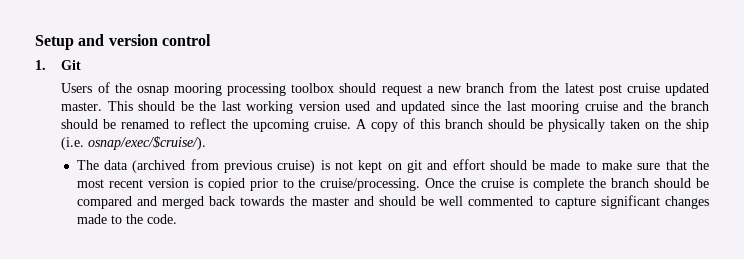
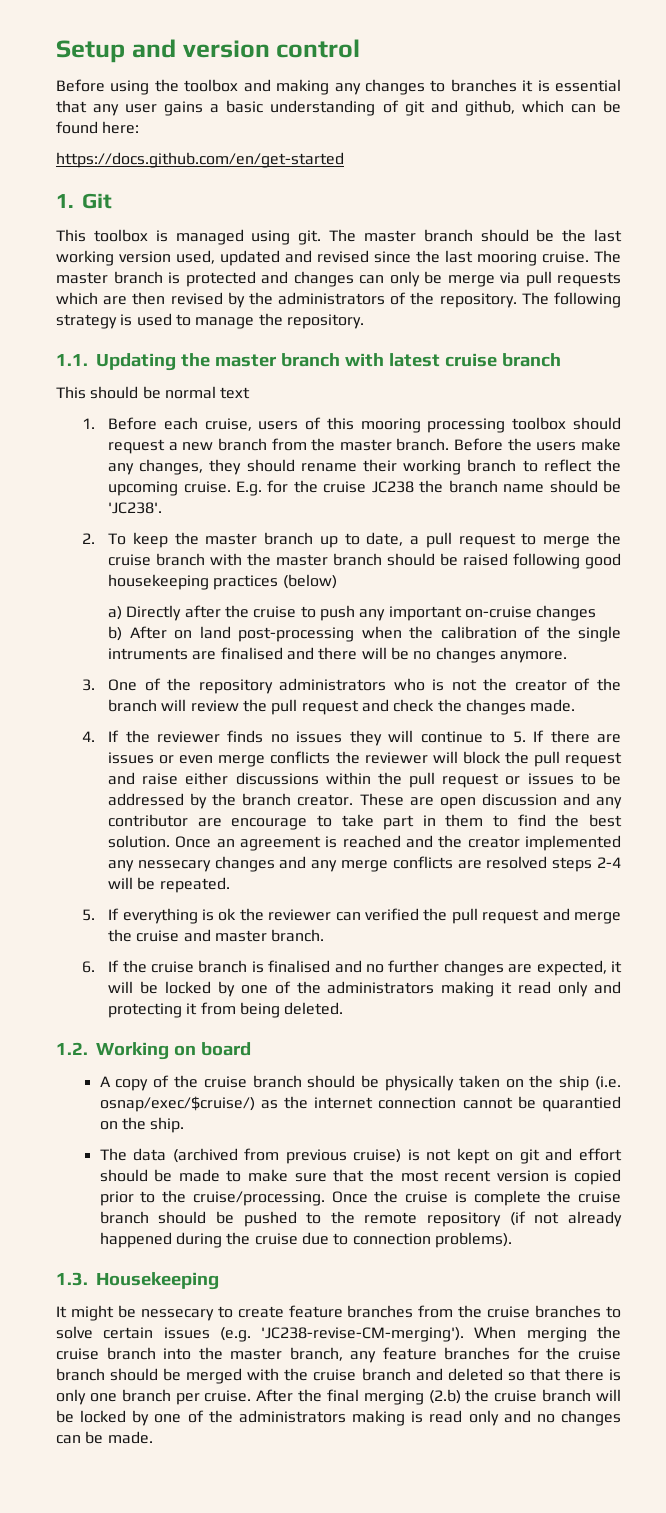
[35,60,82,70] [61,82,169,96] 1. Git // Users of the osnap -> [56,79,621,95] [56,100,622,116] [56,121,140,134] [56,152,344,168] [56,193,113,209] [56,229,622,245] [56,250,621,266] [56,271,621,287] [56,292,621,308] [56,313,364,329] [56,353,561,371] [56,386,251,399] [82,417,354,431] Before using the toolbox and making any changes to branches it is essential that any user gains a basic understanding of git and github, which can be found here: // https://docs.github.com/en/get-started // 1. Git // This toolbox is managed using git. The master branch should be the last working version used, updated and revised since the last mooring cruise. The master branch is protected and changes can only be merge via pull requests which are then revised by the administrators of the repository. The following strategy is used to manage the repository. // 1.1. Updating the master branch with latest cruise branch // This should be normal text // 1. Before each cruise, users of this
[564,83,709,96] [61,101,709,114] [61,119,170,129] latest post cruise updated master. This should be the last working version used and updated since the last mooring cruise and the branch should be renamed -> [339,438,621,451] [108,459,517,475] master branch. Before the users make any changes, they should rename their working branch
(352, 124) none -> [235,480,621,496] [108,502,163,514] [82,532,622,548] [108,553,621,569] [108,574,337,590] [108,605,597,621] [108,626,621,642] [108,647,567,663] [82,678,622,694] [108,699,576,715] [82,730,622,746] [108,751,622,767] [108,772,621,788] [108,793,622,809] [108,814,622,830] [108,835,621,851] [108,856,621,872] [108,877,230,893] [82,908,621,924] [108,929,325,942] [82,960,622,976] [108,981,621,997] [108,1002,344,1018] [56,1042,251,1060] E.g. for the cruise JC238 the branch name should be 'JC238'. // 2. To keep the master branch up to date, a pull request to merge the cruise branch with the master branch should be raised following good housekeeping practices (below) // a) Directly after the cruise to push any important on-cruise changes // b) After on land post-processing when the calibration of the single intruments are finalised and there will be no changes anymore. // 3. One of the repository administrators who is not the creator of the branch will review the pull request and check the changes made. // 4. If the reviewer finds no issues they will continue to 5. If there are issues or even merge conflicts the reviewer will block the pull request and raise either discussions within the pull request or issues to be addressed by the branch creator. These are open discussion and any contributor are encourage to take part in them to find the best solution. Once an agreement is reached and the creator implemented any nessecary changes and any merge conflicts are resolved steps 2-4 will be repeated. // 5. If everything is ok the reviewer can verified the pull request and merge the cruise and master branch. // 6. If the cruise branch is finalised and no further changes are expected, it will be locked by one of the administrators making it read only and protecting it from being deleted. // 1.2. Working on board //
[420,119,441,129] this -> [174,1075,247,1088] the cruise
[88,136,207,150] osnap/exec/$cruise/). -> [99,1096,621,1112] [99,1117,185,1133] osnap/exec/$cruise/) as the internet connection cannot be quarantied on the ship.
[611,178,709,188] [76,195,710,209] [76,214,177,224] branch should be compared and merged back towards the master and should be well commented to capture significant changes made to the code. -> [578,1191,621,1203] [99,1211,623,1227] [99,1232,512,1248] [56,1272,219,1290] [56,1305,622,1321] [56,1326,621,1342] [56,1347,621,1363] [56,1368,622,1384] [56,1389,622,1405] [56,1410,621,1426] [56,1431,153,1444] cruise branch should be pushed to the remote repository (if not already happened during the cruise due to connection problems). // 1.3. Housekeeping // It might be nessecary to create feature branches from the cruise branches to solve certain issues (e.g. 'JC238-revise-CM-merging'). When merging the cruise branch into the master branch, any feature branches for the cruise branch should be merged with the cruise branch and deleted so that there is only one branch per cruise. After the final merging (2.b) the cruise branch will be locked by one of the administrators making is read only and no changes can be made.

